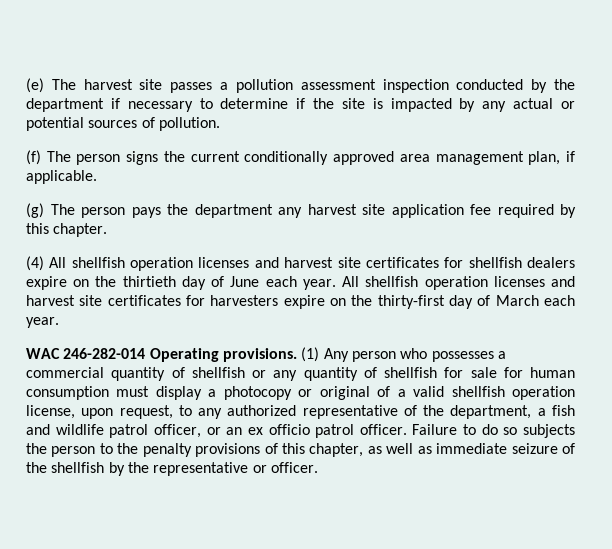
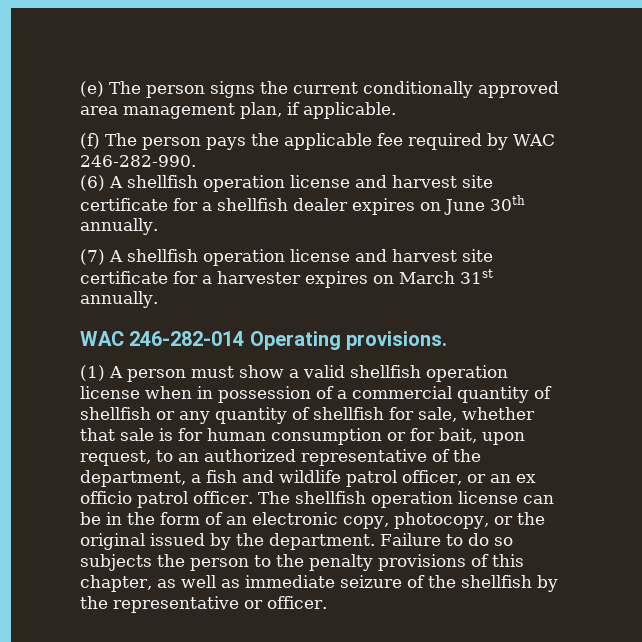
[83,79,575,93] [26,98,576,112] [26,117,220,131] [26,150,71,165] harvest site passes a pollution assessment inspection conducted by the department if necessary to determine if the site is impacted by any actual or potential sources of pollution. // (f) The -> (141, 87) none
[26,203,44,218] (g) -> [80,133,100,149] (f)
[194,204,576,218] [26,223,108,237] [26,256,575,271] [26,276,575,290] [26,295,575,309] [26,317,59,328] [26,347,494,362] department any harvest site application fee required by this chapter. // (4) All shellfish operation licenses and harvest site certificates for shellfish dealers expire on the thirtieth day of June each year. All shellfish operation licenses and harvest site certificates for harvesters expire on the thirty-first day of March each year. // WAC 246-282-014 Operating provisions. (1) Any person who possesses -> [284,133,555,150] [80,155,196,167] [80,175,493,192] [80,195,525,215] [80,218,158,235] [80,249,493,266] [80,269,493,288] [80,291,158,308] [80,331,448,350] [80,365,508,382] [80,386,334,403] applicable fee required by WAC 246-282-990. // (6) A shellfish operation license and harvest site certificate for a shellfish dealer expires on June 30th annually. // (7) A shellfish operation license and harvest site certificate for a harvester expires on March 31st annually. // WAC 246-282-014 Operating provisions. // (1) A person must show a valid shellfish operation license when in possession of
[470,367,575,378] [26,386,575,400] [26,405,75,419] sale for human consumption must display a photocopy or original of a valid shellfish operation license, -> [418,407,535,422] [80,428,477,445] sale, whether that sale is for human consumption or for bait,
[198,408,223,419] any -> [178,453,199,462] an
(407, 429) none -> [257,491,554,508] [80,512,545,529] [80,533,375,550] The shellfish operation license can be in the form of an electronic copy, photocopy, or the original issued by the department.

